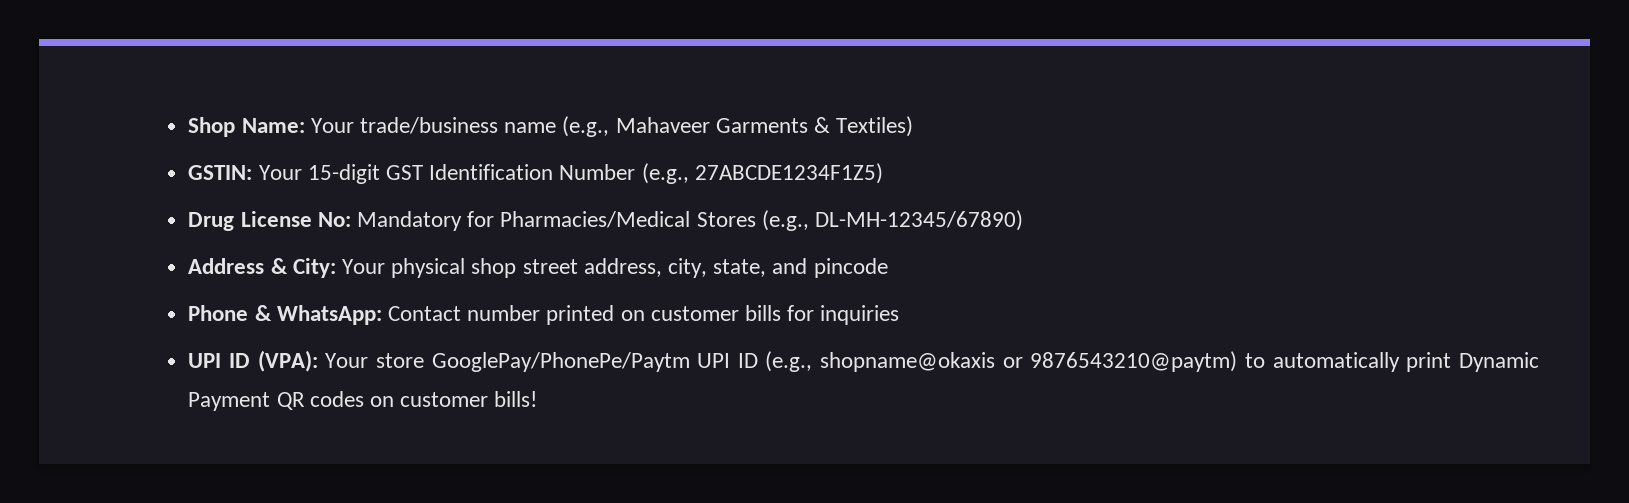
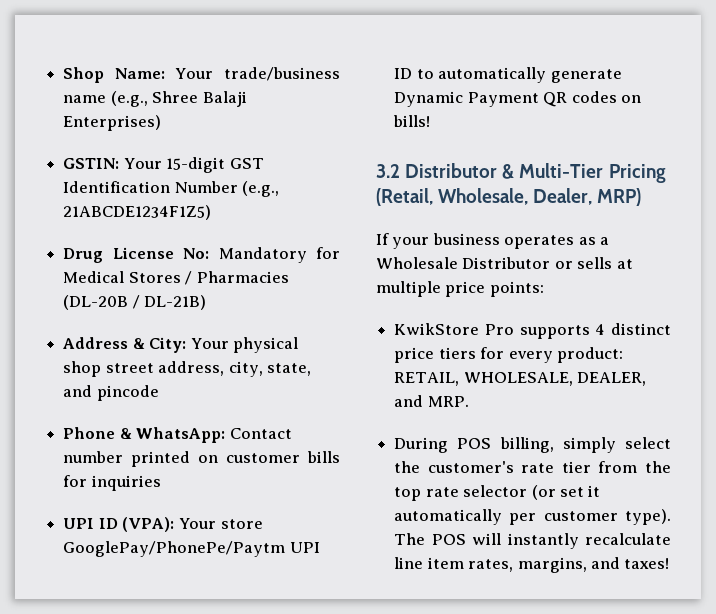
[615,116,914,137] Mahaveer Garments & Textiles) -> [152,91,247,107] [63,115,162,131] Shree Balaji Enterprises)
[694,163,883,184] 27ABCDE1234F1Z5) -> [63,205,212,220] 21ABCDE1234F1Z5)
[500,210,1023,231] Pharmacies/Medical Stores (e.g., DL-MH-12345/67890) -> [63,271,289,285] [63,295,207,310] Medical Stores / Pharmacies (DL-20B / DL-21B)
[765,351,1238,372] (e.g., shopname@okaxis or 9876543210@paytm) -> (413, 73) none
[1406,352,1452,372] print -> [550,69,622,83] generate
[400,391,538,407] customer bills! -> [393,115,431,127] [376,163,666,183] [376,188,642,206] [376,233,610,249] [376,257,633,269] [376,281,544,297] [394,323,671,339] [394,347,623,363] [394,372,647,386] [394,395,469,407] [394,437,671,453] [394,461,671,473] [394,485,601,501] [394,509,671,525] [394,533,671,549] [394,557,670,573] bills! // 3.2 Distributor & Multi-Tier Pricing (Retail, Wholesale, Dealer, MRP) // If your business operates as a Wholesale Distributor or sells at multiple price points: // KwikStore Pro supports 4 distinct price tiers for every product: RETAIL, WHOLESALE, DEALER, and MRP. // During POS billing, simply select the customer's rate tier from the top rate selector (or set it automatically per customer type). The POS will instantly recalculate line item rates, margins, and taxes!

